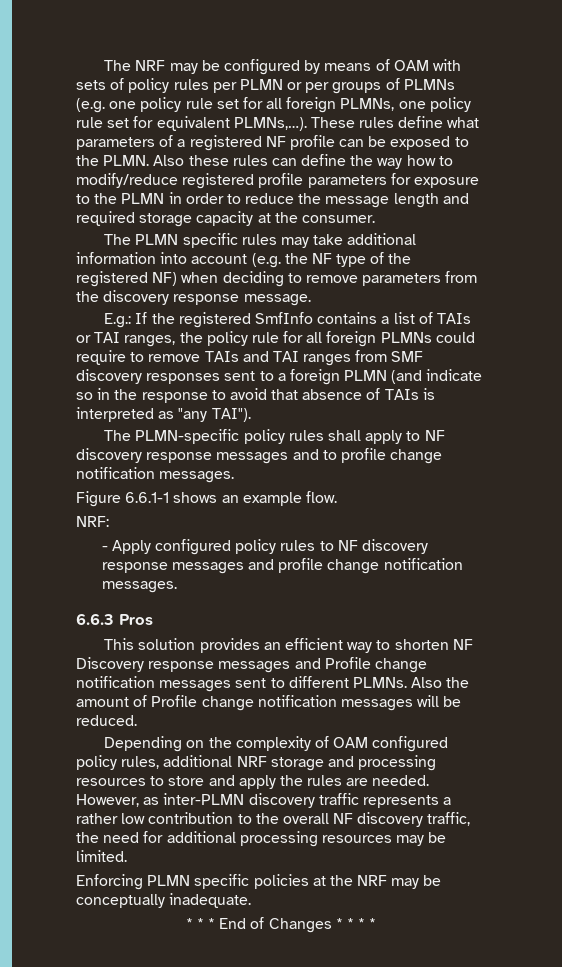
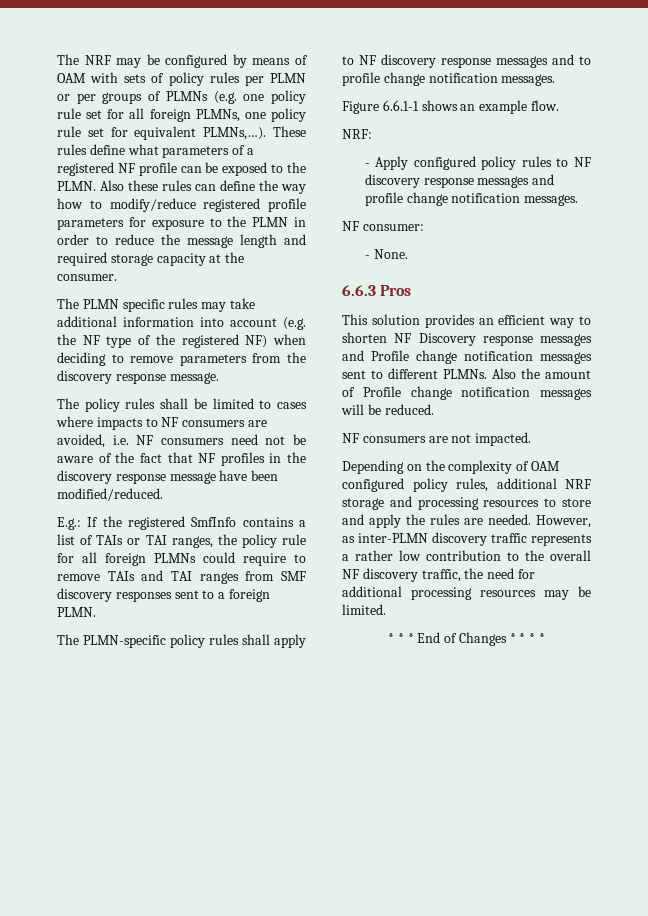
(311, 300) none -> [57,398,307,412] [56,416,267,430] [57,434,306,448] [57,452,306,466] [57,470,279,484] [57,488,163,501] // The policy rules shall be limited to cases where impacts to NF consumers are avoided, i.e. NF consumers need not be aware of the fact that NF profiles in the discovery response message have been modified/reduced.
[344,369,483,384] [76,388,435,403] [76,407,251,422] PLMN (and indicate so in the response to avoid that absence of TAIs is interpreted as "any TAI"). -> [57,607,96,617] PLMN.
(177, 587) none -> [342,221,424,231] [364,249,408,259] // NF consumer: // - None.
(137, 720) none -> [342,432,532,446] // NF consumers are not impacted.
[76,874,442,890] [76,893,252,908] // Enforcing PLMN specific policies at the NRF may be conceptually inadequate. -> (386, 609) none

